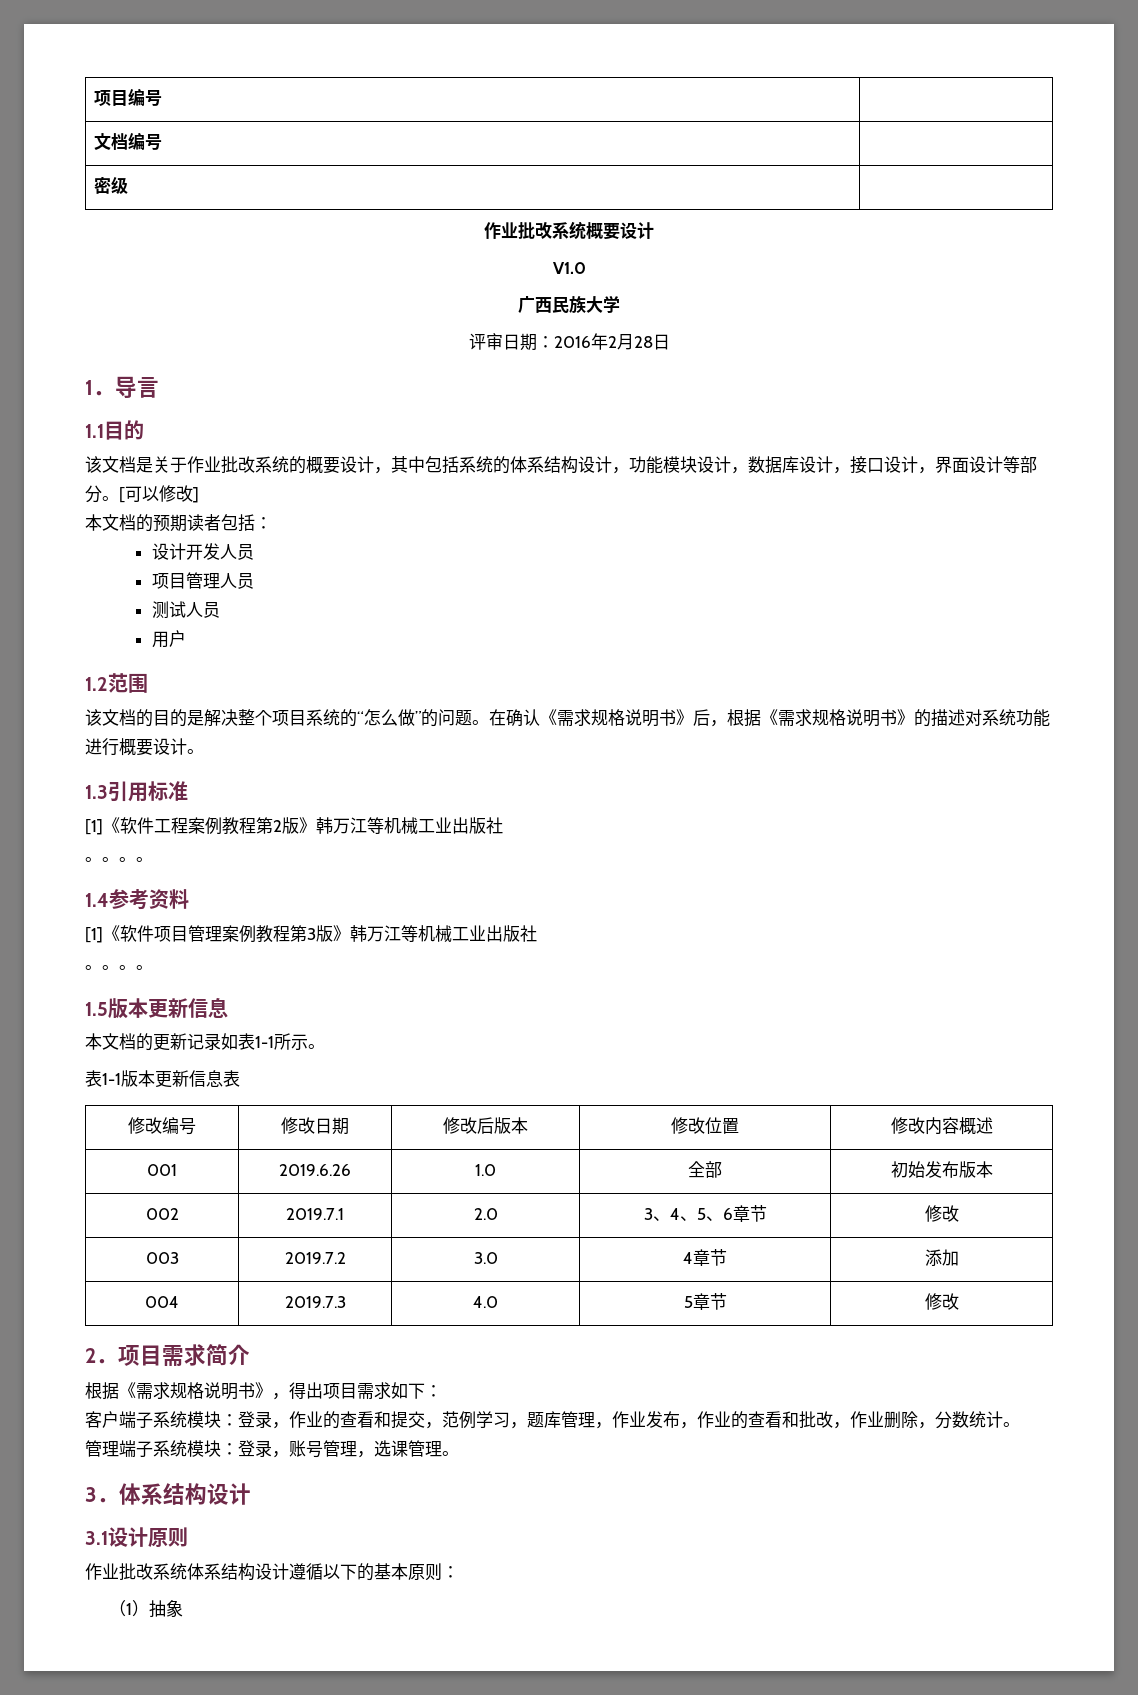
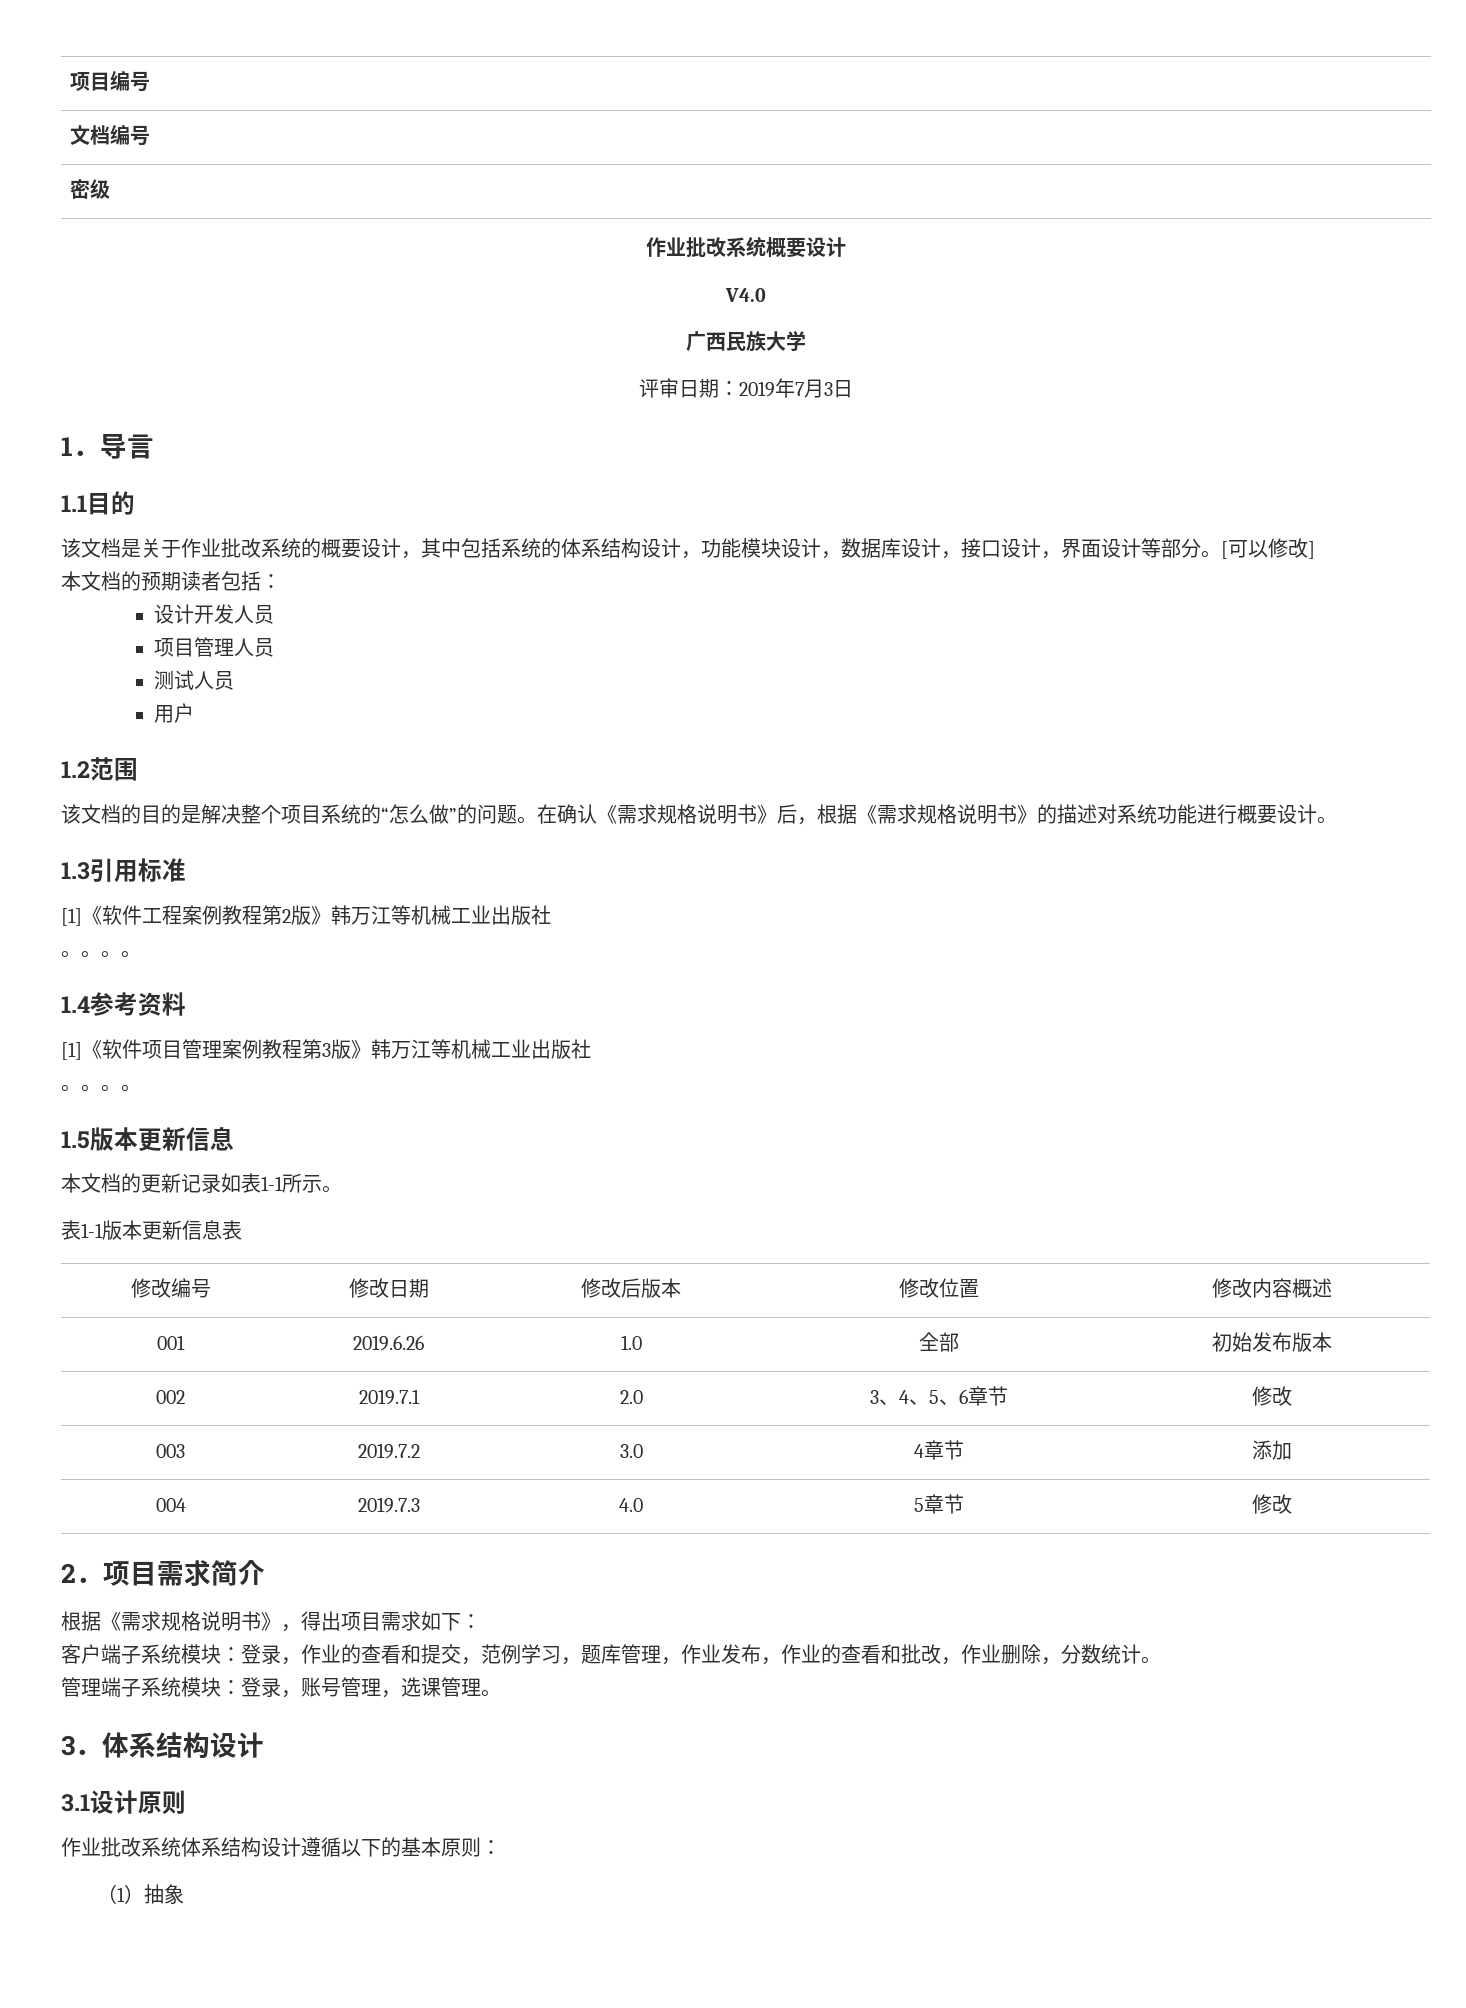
[552,262,586,274] V1.0 -> [725,288,766,302] V4.0
[553,333,653,350] 2016年2月28 -> [739,378,833,398] 2019年7月3

